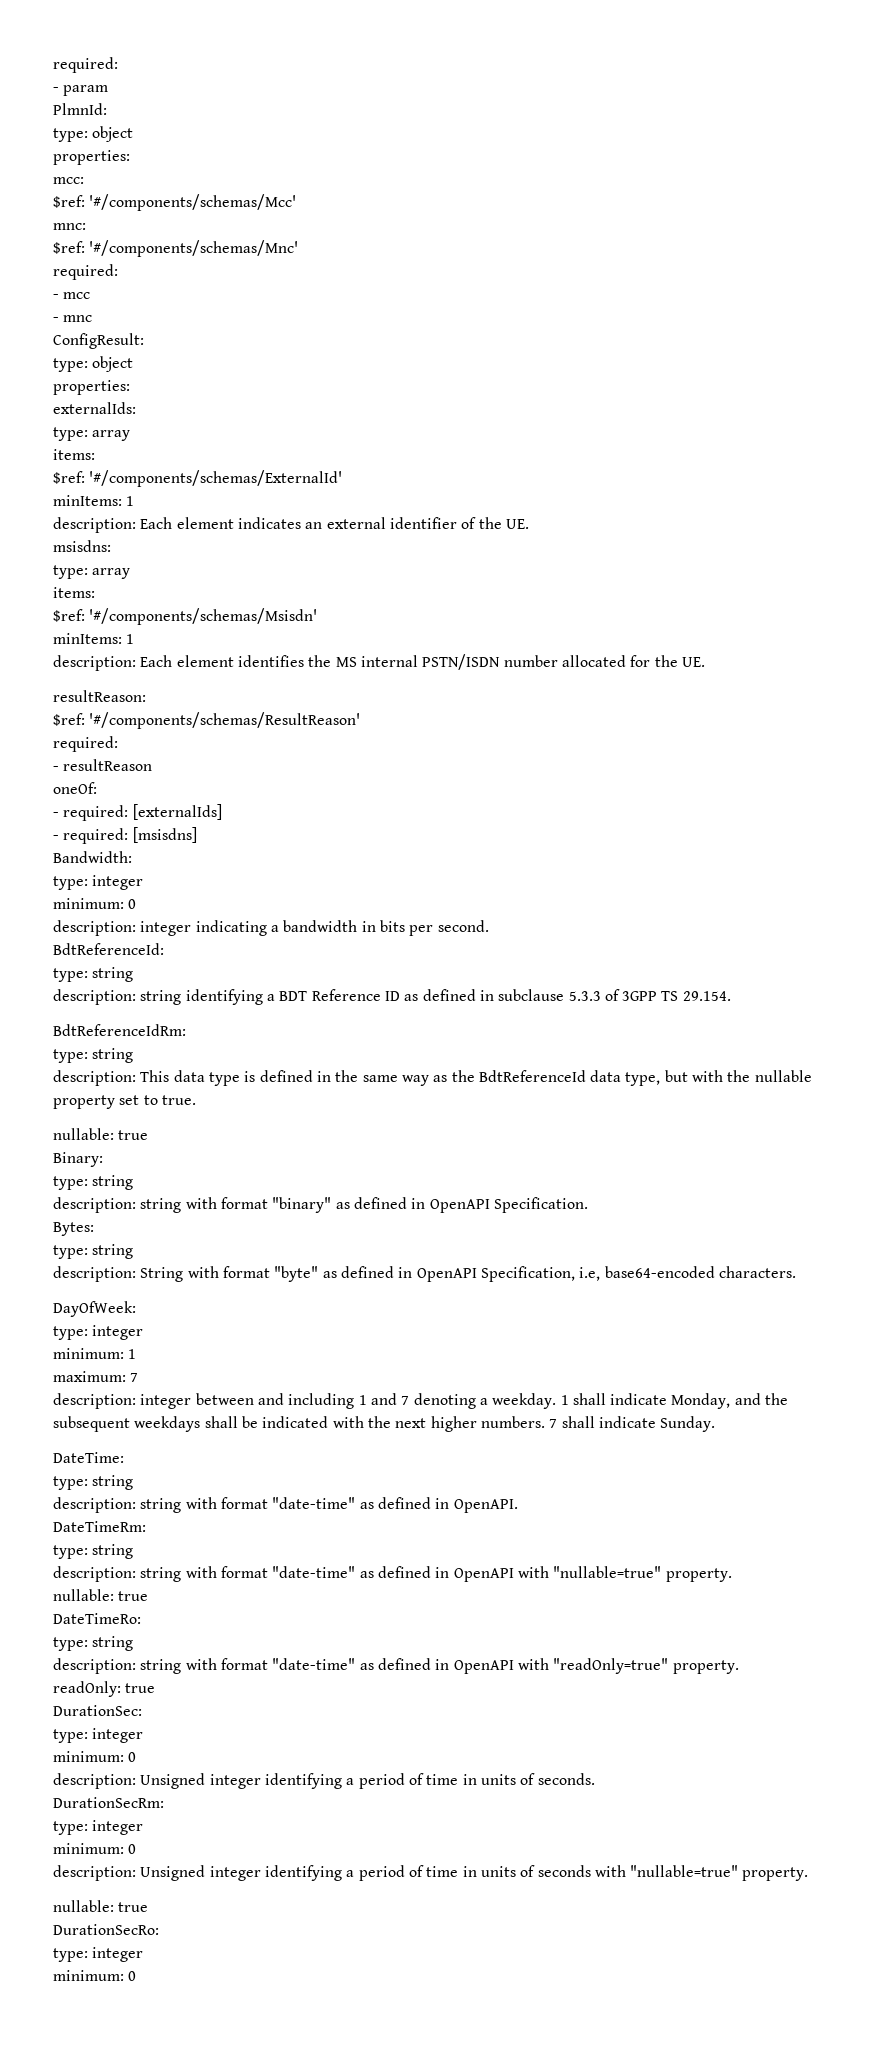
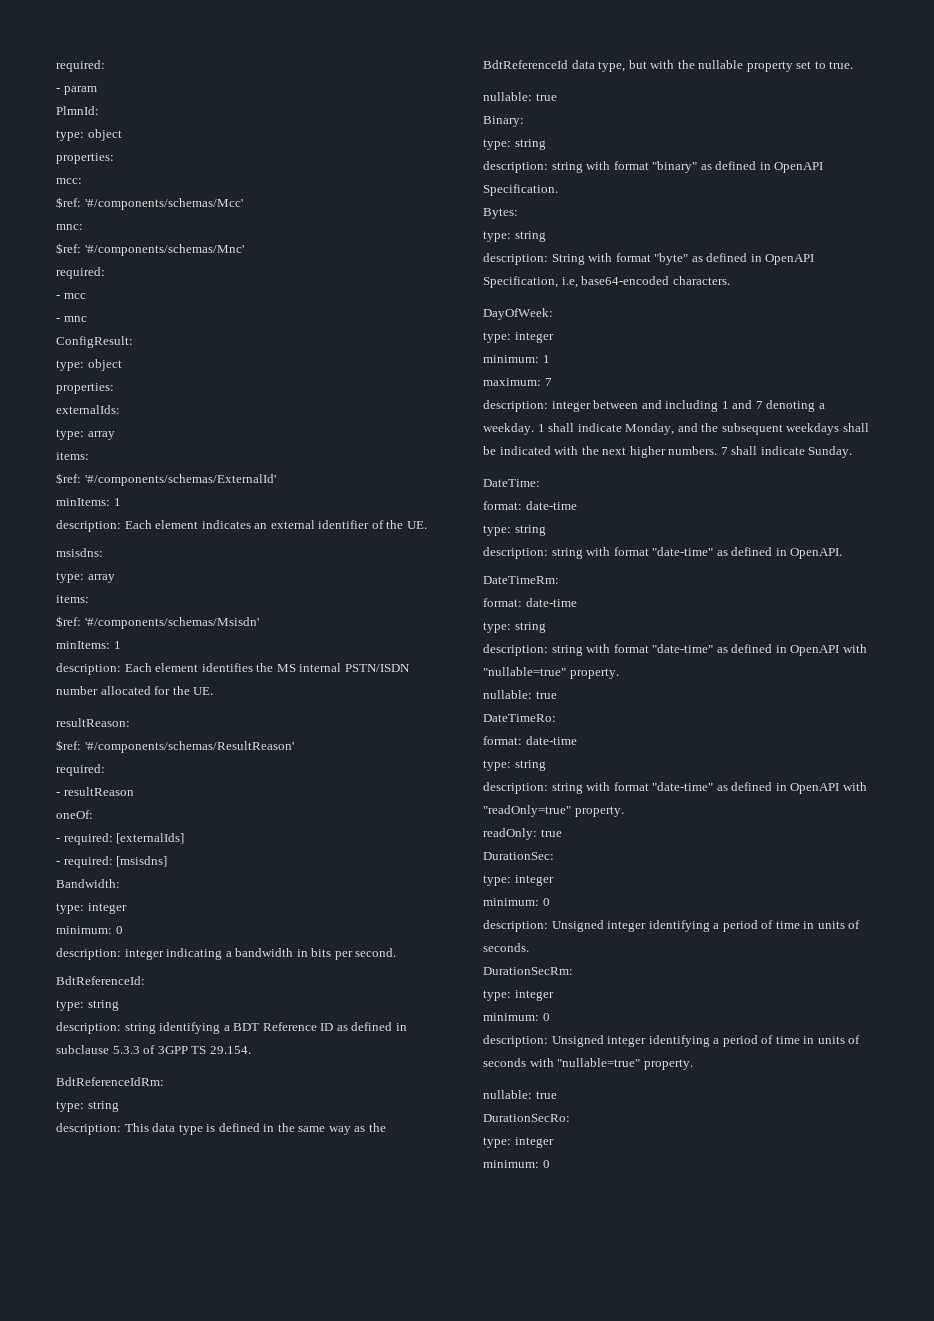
(124, 1457) none -> [483,501,577,510] // format: date-time
(146, 1526) none -> [483,598,577,607] // format: date-time
(141, 1618) none -> [483,736,577,745] // format: date-time

